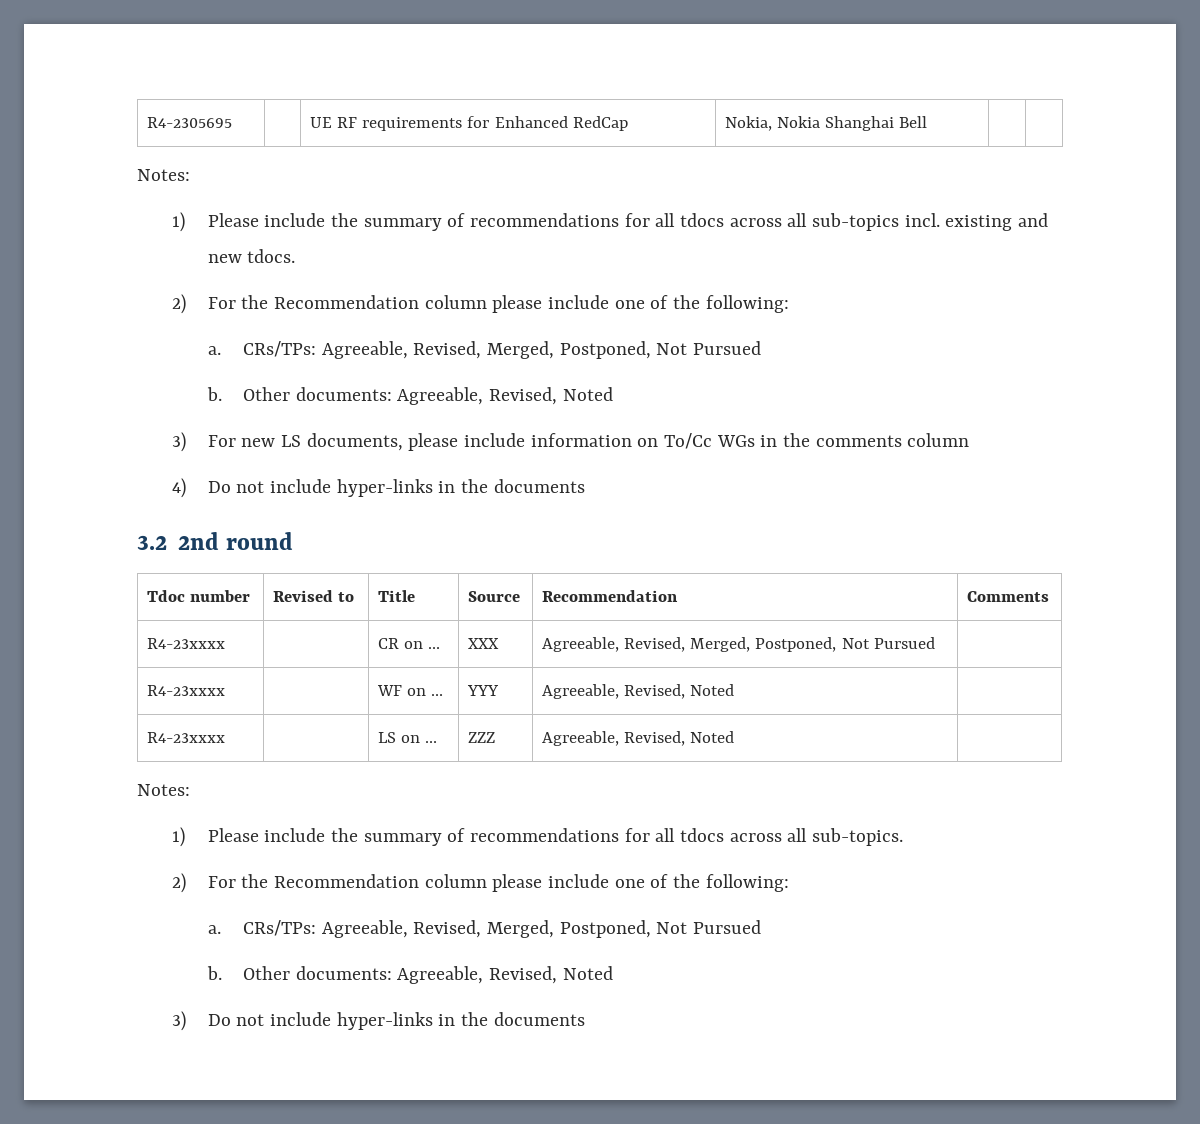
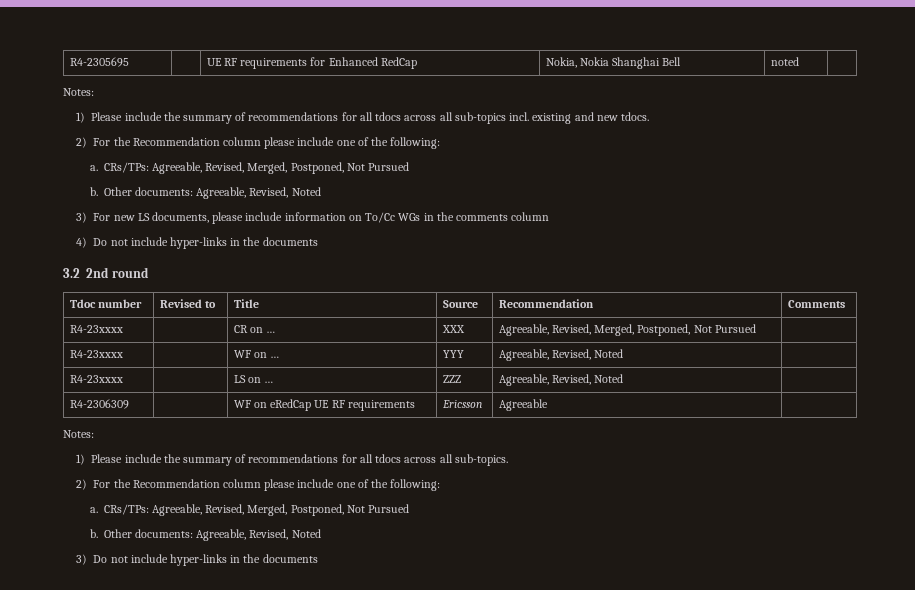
(928, 122) none -> [770,57,799,66] noted
(735, 737) none -> [69,399,129,409] [233,399,415,411] [441,400,482,408] [498,399,548,411] // R4-2306309 | | WF on eRedCap UE RF requirements | Ericsson | Agreeable |

